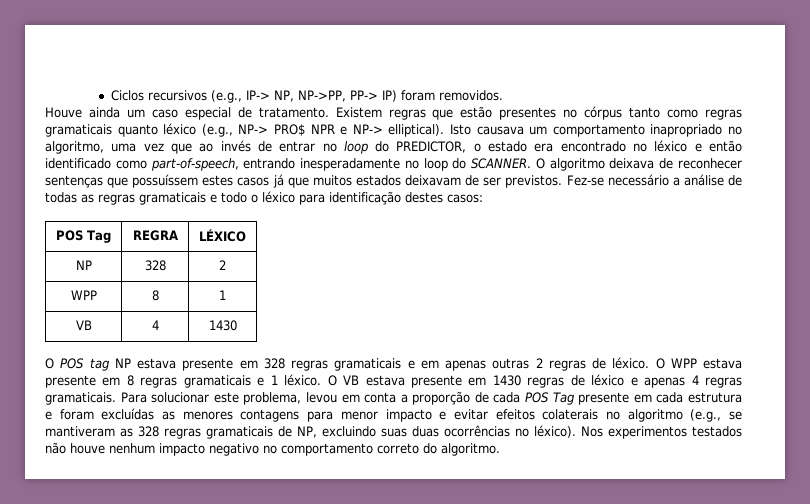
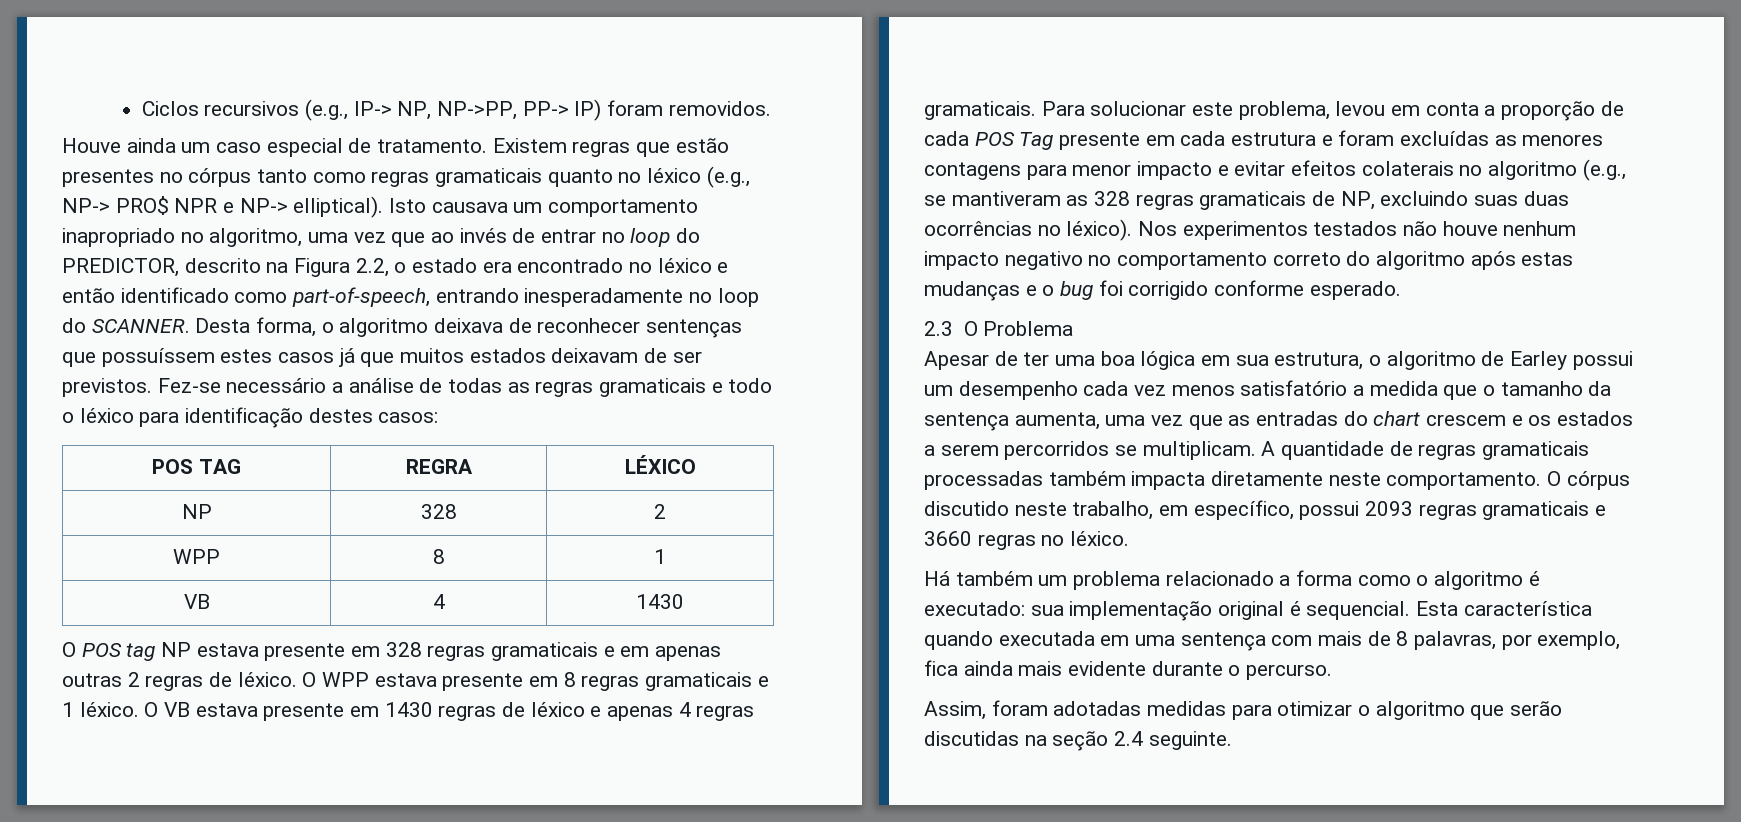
(158, 130) none -> [618,172,642,183] no
(467, 147) none -> [184,258,389,277] descrito na Figura 2.2,
[535,158,545,169] O -> [195,317,334,337] Desta forma, o
[87,230,112,243] Tag -> [198,459,241,474] TAG
[441,443,500,456] algoritmo. -> [1376,251,1574,270] [924,280,1401,301] [924,321,1074,336] [924,351,1633,370] [924,380,1612,400] [924,411,1634,431] [924,441,1590,460] [924,471,1630,490] [924,500,1607,520] [924,531,1130,550] [924,570,1540,590] [924,601,1592,621] [924,631,1621,651] [924,660,1333,680] [924,700,1563,720] [924,731,1232,751] algoritmo após estas mudanças e o bug foi corrigido conforme esperado. // 2.3 O Problema // Apesar de ter uma boa lógica em sua estrutura, o algoritmo de Earley possui um desempenho cada vez menos satisfatório a medida que o tamanho da sentença aumenta, uma vez que as entradas do chart crescem e os estados a serem percorridos se multiplicam. A quantidade de regras gramaticais processadas também impacta diretamente neste comportamento. O córpus discutido neste trabalho, em específico, possui 2093 regras gramaticais e 3660 regras no léxico. // Há também um problema relacionado a forma como o algoritmo é executado: sua implementação original é sequencial. Esta característica quando executada em uma sentença com mais de 8 palavras, por exemplo, fica ainda mais evidente durante o percurso. // Assim, foram adotadas medidas para otimizar o algoritmo que serão discutidas na seção 2.4 seguinte.

